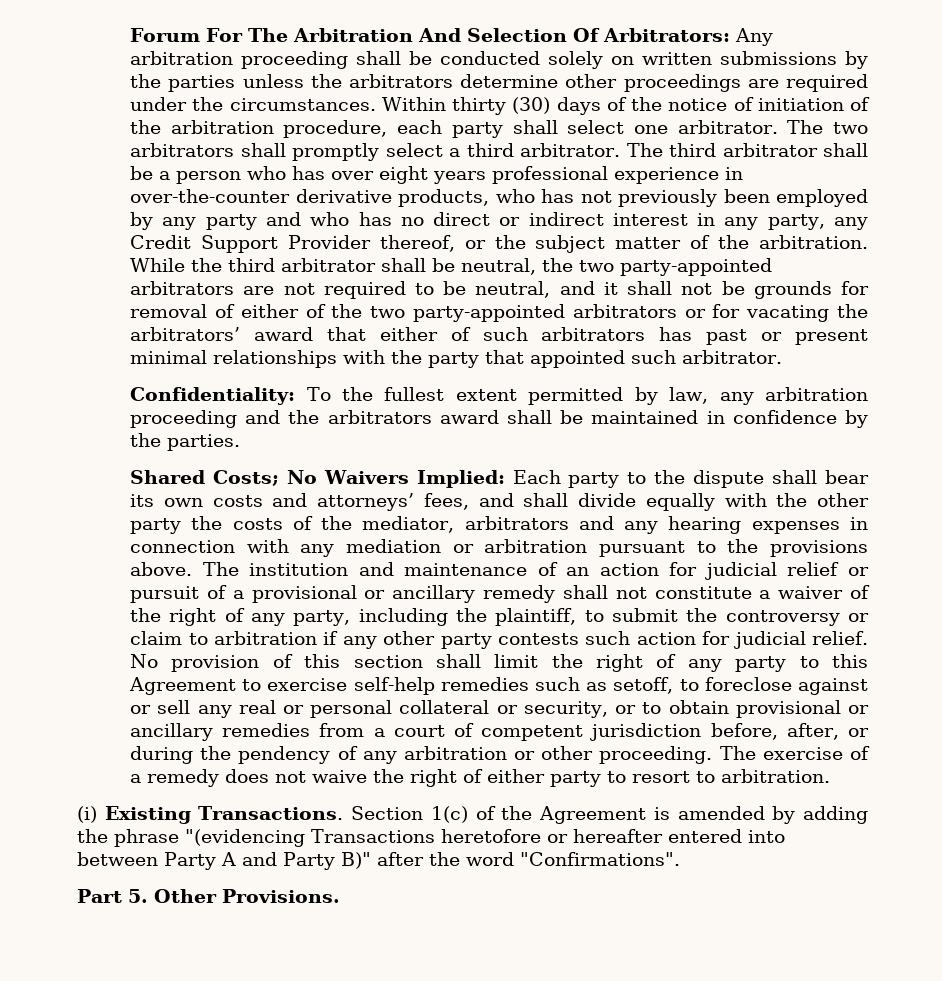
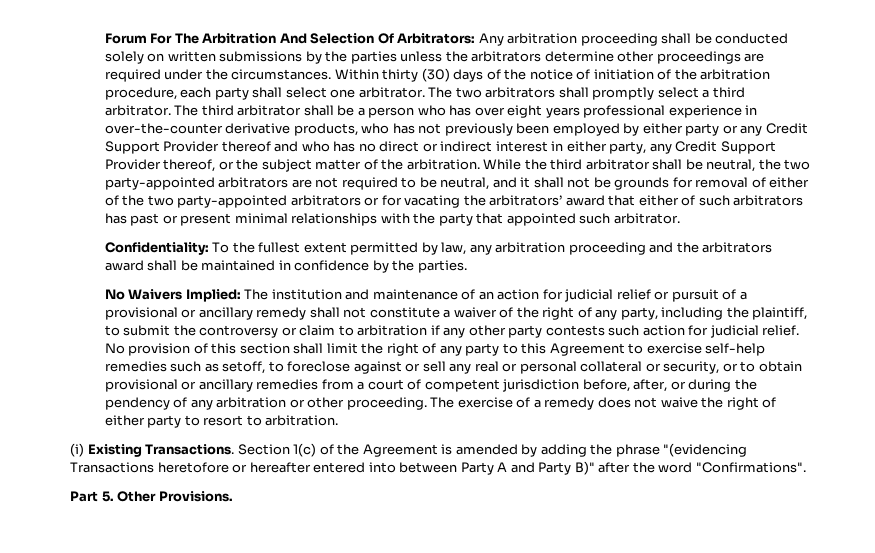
[162,214,257,230] any party -> [642,123,808,136] [104,141,271,154] either party or any Credit Support Provider thereof
[724,217,759,230] any -> [566,141,607,152] either
[130,470,279,486] Shared Costs; -> (467, 266) none
[512,470,870,488] [130,493,869,511] [130,516,868,534] [130,539,868,557] [130,562,193,576] Each party to the dispute shall bear its own costs and attorneys’ fees, and shall divide equally with the other party the costs of the mediator, arbitrators and any hearing expenses in connection with any mediation or arbitration pursuant to the provisions above. -> (241, 295) none

